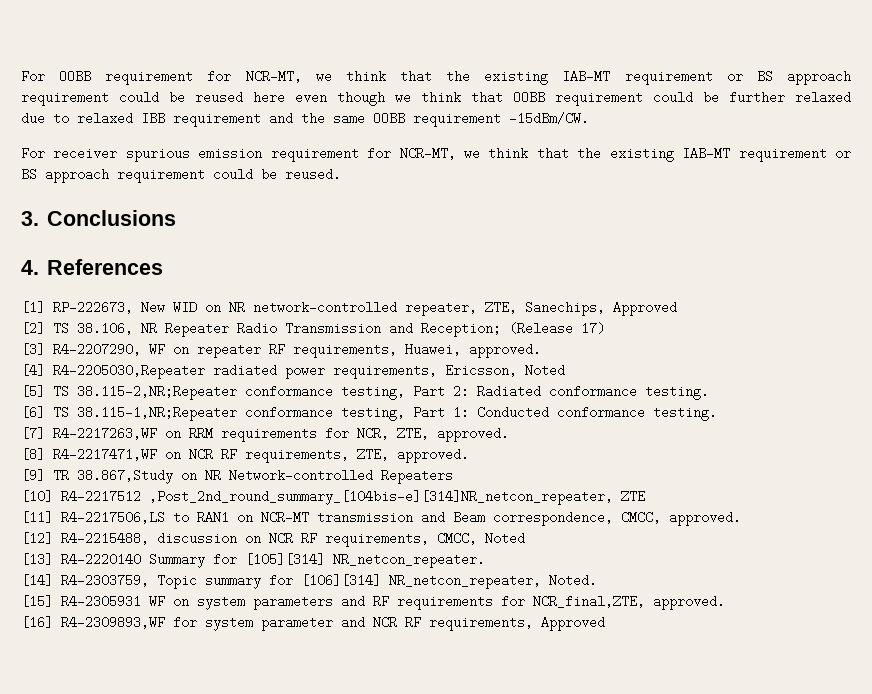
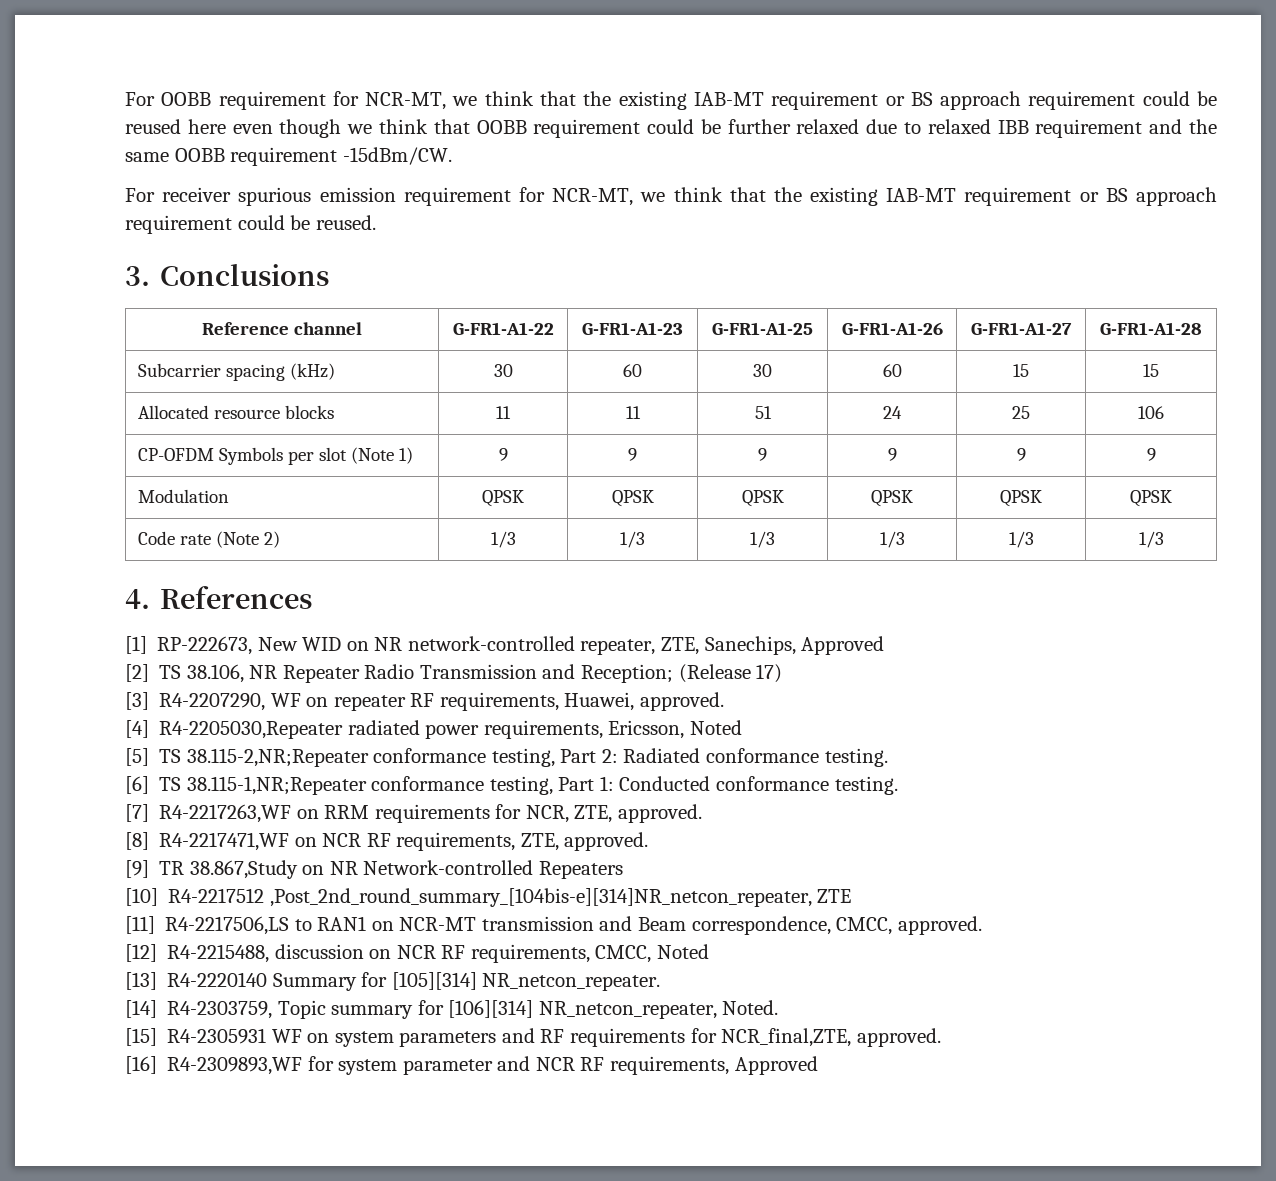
(176, 218) none -> [202,322,362,335] [452,322,554,335] [582,322,683,335] [712,322,813,335] [841,322,943,335] [971,322,1072,335] [1100,322,1202,335] [138,363,336,381] [493,364,513,377] [623,364,642,377] [753,364,772,377] [882,364,902,377] [1013,364,1029,377] [1143,364,1159,377] [138,405,335,419] [496,406,511,419] [625,406,641,419] [754,406,772,419] [883,406,902,419] [1012,406,1030,419] [1138,406,1164,419] [138,447,414,465] [498,448,508,461] [628,448,637,461] [758,448,767,461] [887,448,897,461] [1016,448,1026,461] [1146,448,1156,461] [138,489,230,503] [482,490,524,507] [611,490,654,507] [741,490,784,507] [871,490,913,507] [1000,490,1042,507] [1130,490,1172,507] [138,531,281,548] [490,531,516,548] [620,531,645,548] [750,531,775,548] [879,531,905,548] [1008,531,1034,548] [1138,531,1164,548] // Reference channel | G-FR1-A1-22 | G-FR1-A1-23 | G-FR1-A1-25 | G-FR1-A1-26 | G-FR1-A1-27 | G-FR1-A1-28 // Subcarrier spacing (kHz) | 30 | 60 | 30 | 60 | 15 | 15 // Allocated resource blocks | 11 | 11 | 51 | 24 | 25 | 106 // CP-OFDM Symbols per slot (Note 1) | 9 | 9 | 9 | 9 | 9 | 9 // Modulation | QPSK | QPSK | QPSK | QPSK | QPSK | QPSK // Code rate (Note 2) | 1/3 | 1/3 | 1/3 | 1/3 | 1/3 | 1/3

